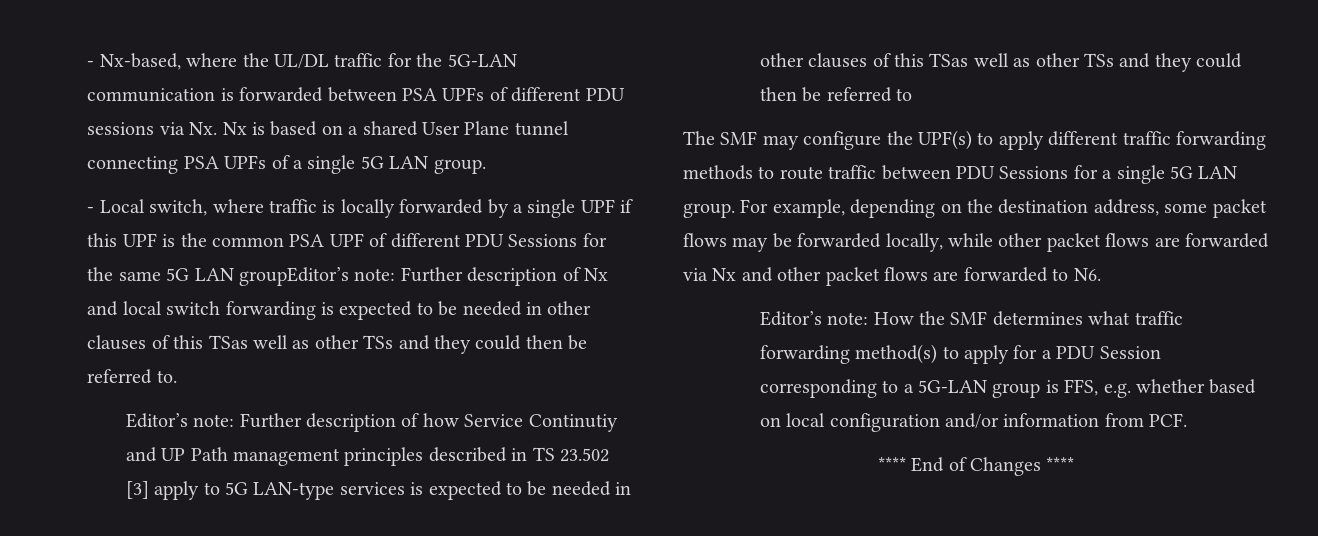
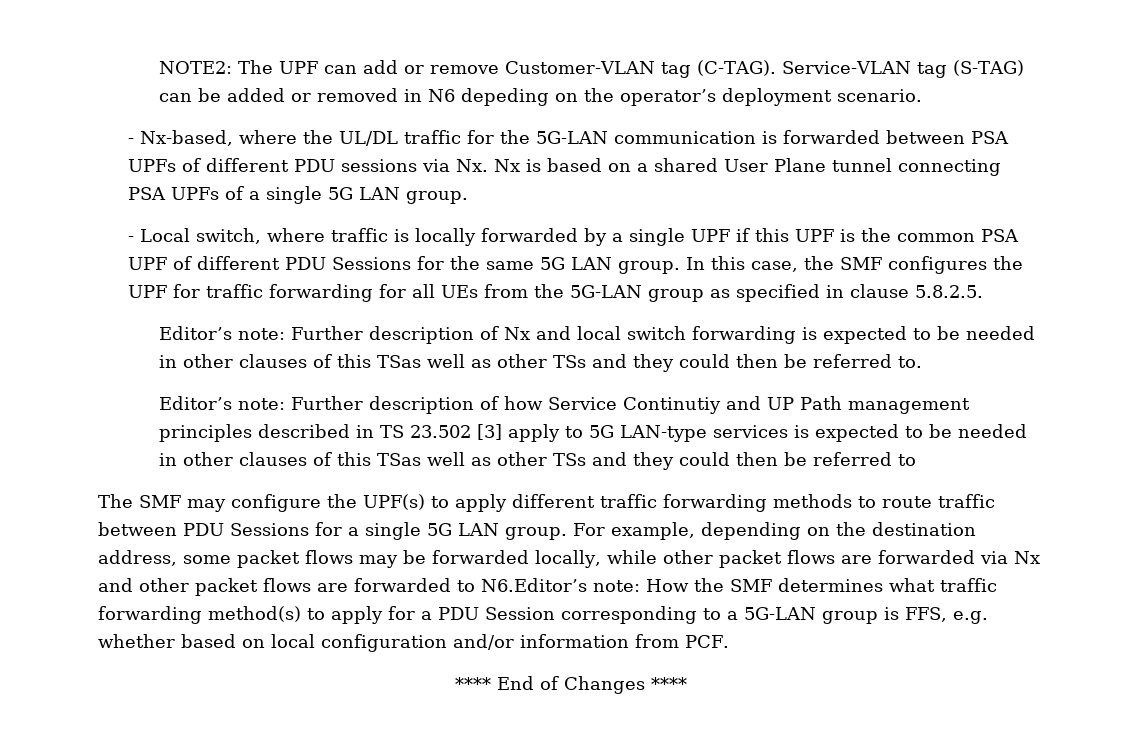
(87, 64) none -> [158,60,1024,78] [158,88,922,106] NOTE2: The UPF can add or remove Customer-VLAN tag (C-TAG). Service-VLAN tag (S-TAG) can be added or removed in N6 depeding on the operator’s deployment scenario. //
[239,267,350,286] groupEditor’s -> [618,256,1024,274] [128,284,984,302] [158,326,232,340] group. In this case, the SMF configures the UPF for traffic forwarding for all UEs from the 5G-LAN group as specified in clause 5.8.2.5. // Editor’s
[1073,268,1101,281] [759,311,822,326] N6. // Editor’s -> [481,578,587,592] N6.Editor’s

